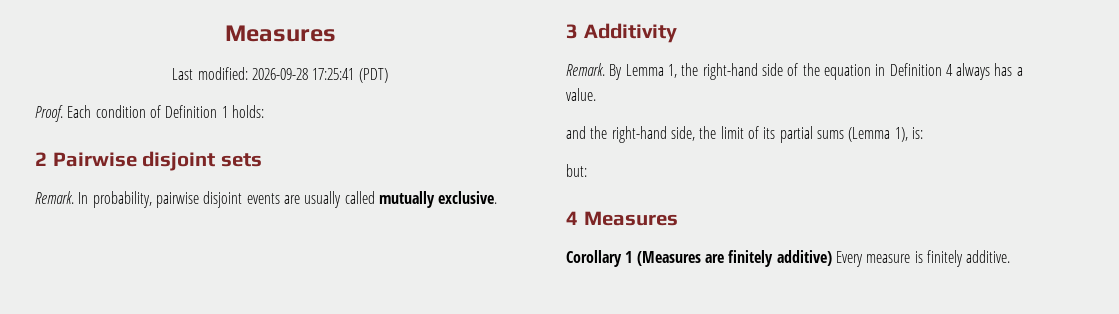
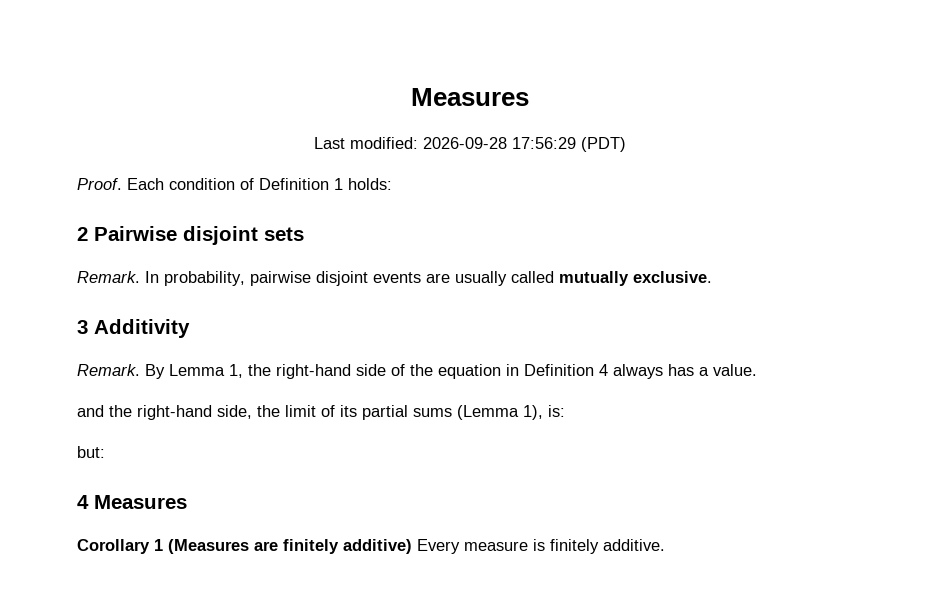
[312,68,355,80] 17:25:41 -> [511,137,576,149] 17:56:29

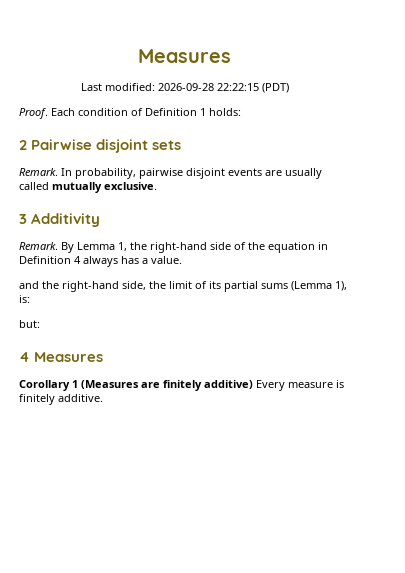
[511,137,576,149] 17:56:29 -> [216,83,259,91] 22:22:15

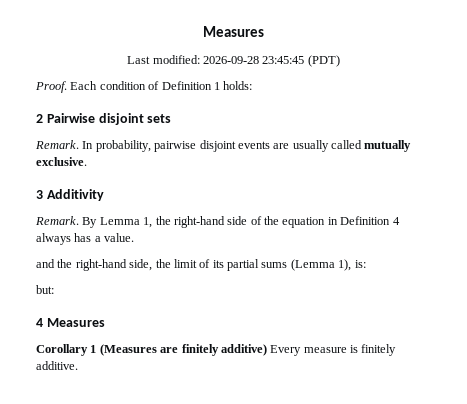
[216,83,259,91] 22:22:15 -> [262,56,305,64] 23:45:45

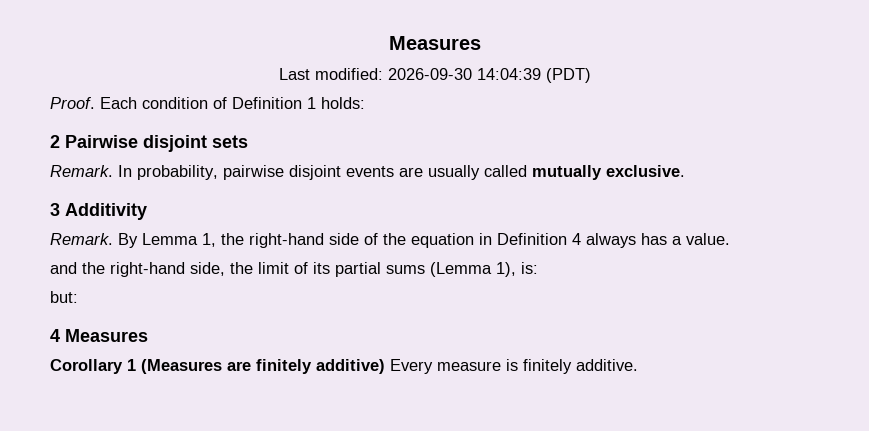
[203,56,305,64] 2026-09-28 23:45:45 -> [387,68,541,80] 2026-09-30 14:04:39

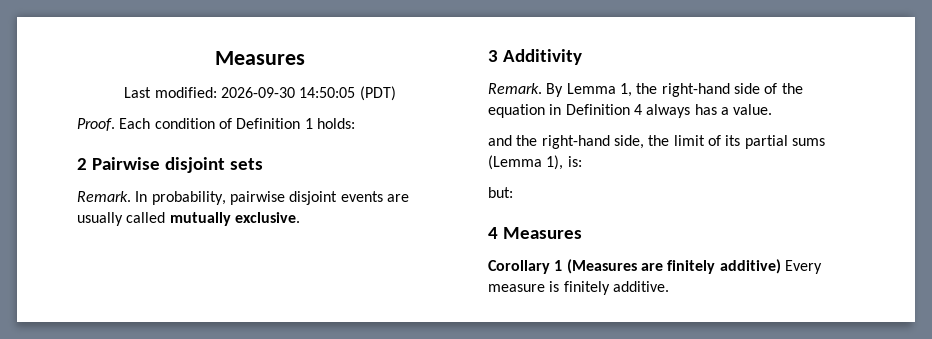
[476,68,541,80] 14:04:39 -> [299,87,356,98] 14:50:05

